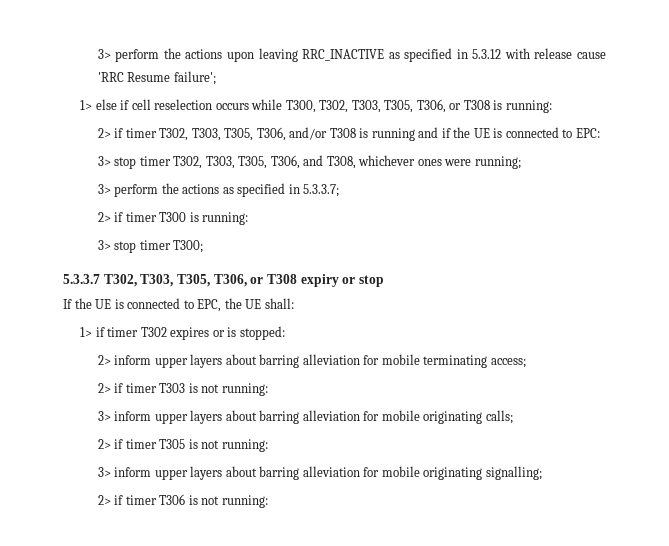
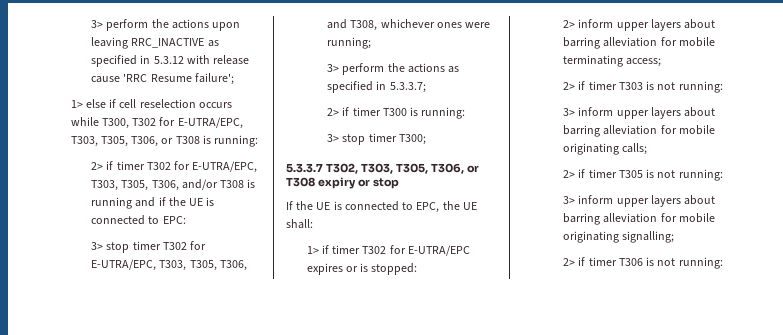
[319,100,349,113] T302, -> [132,117,243,129] T302 for E-UTRA/EPC,
[159,128,189,141] T302, -> [146,161,258,173] T302 for E-UTRA/EPC,
[173,156,203,169] T302, -> [162,241,207,250] [91,259,157,271] T302 for E-UTRA/EPC,
(167, 332) none -> [389,245,470,256] for E-UTRA/EPC

